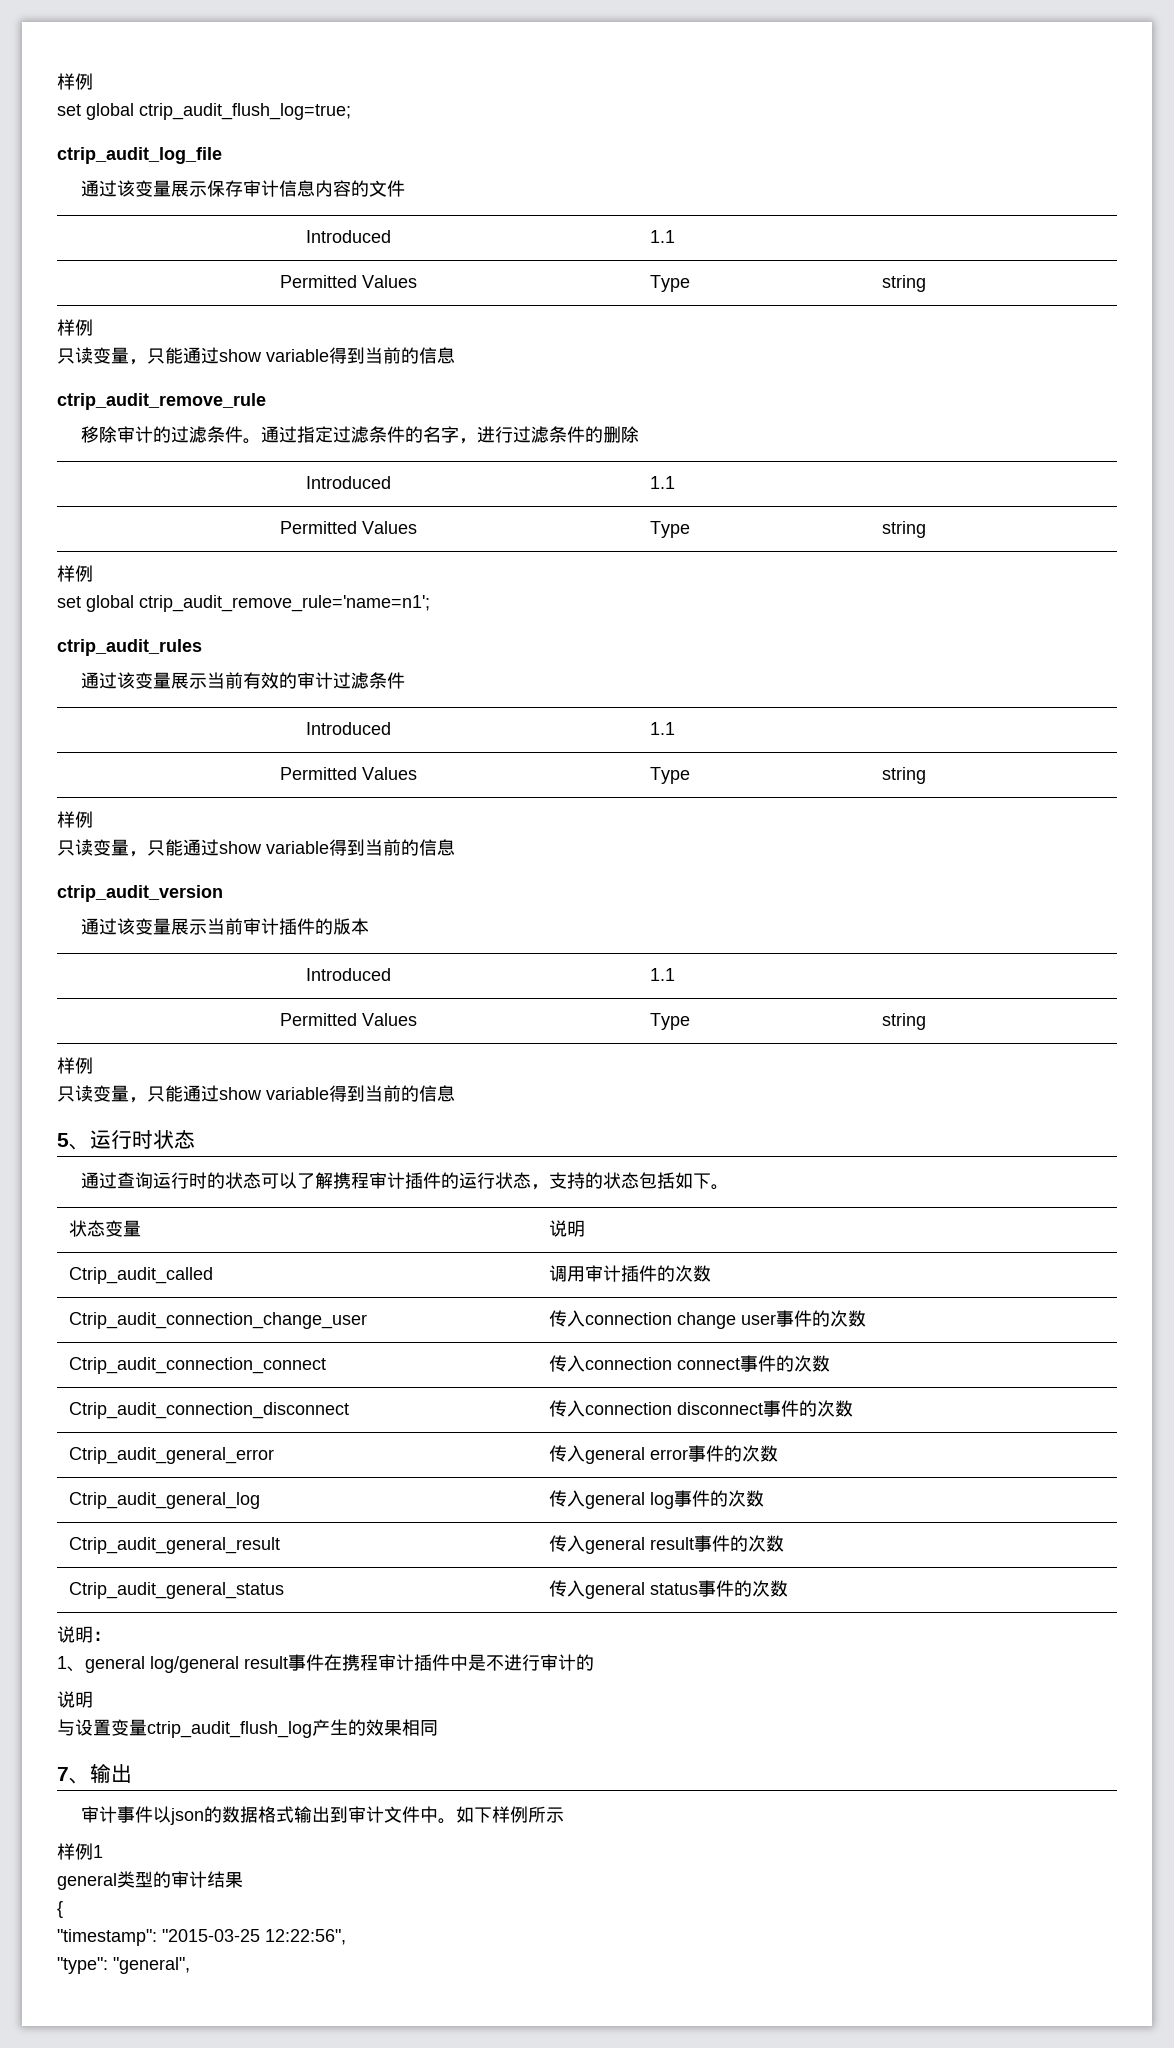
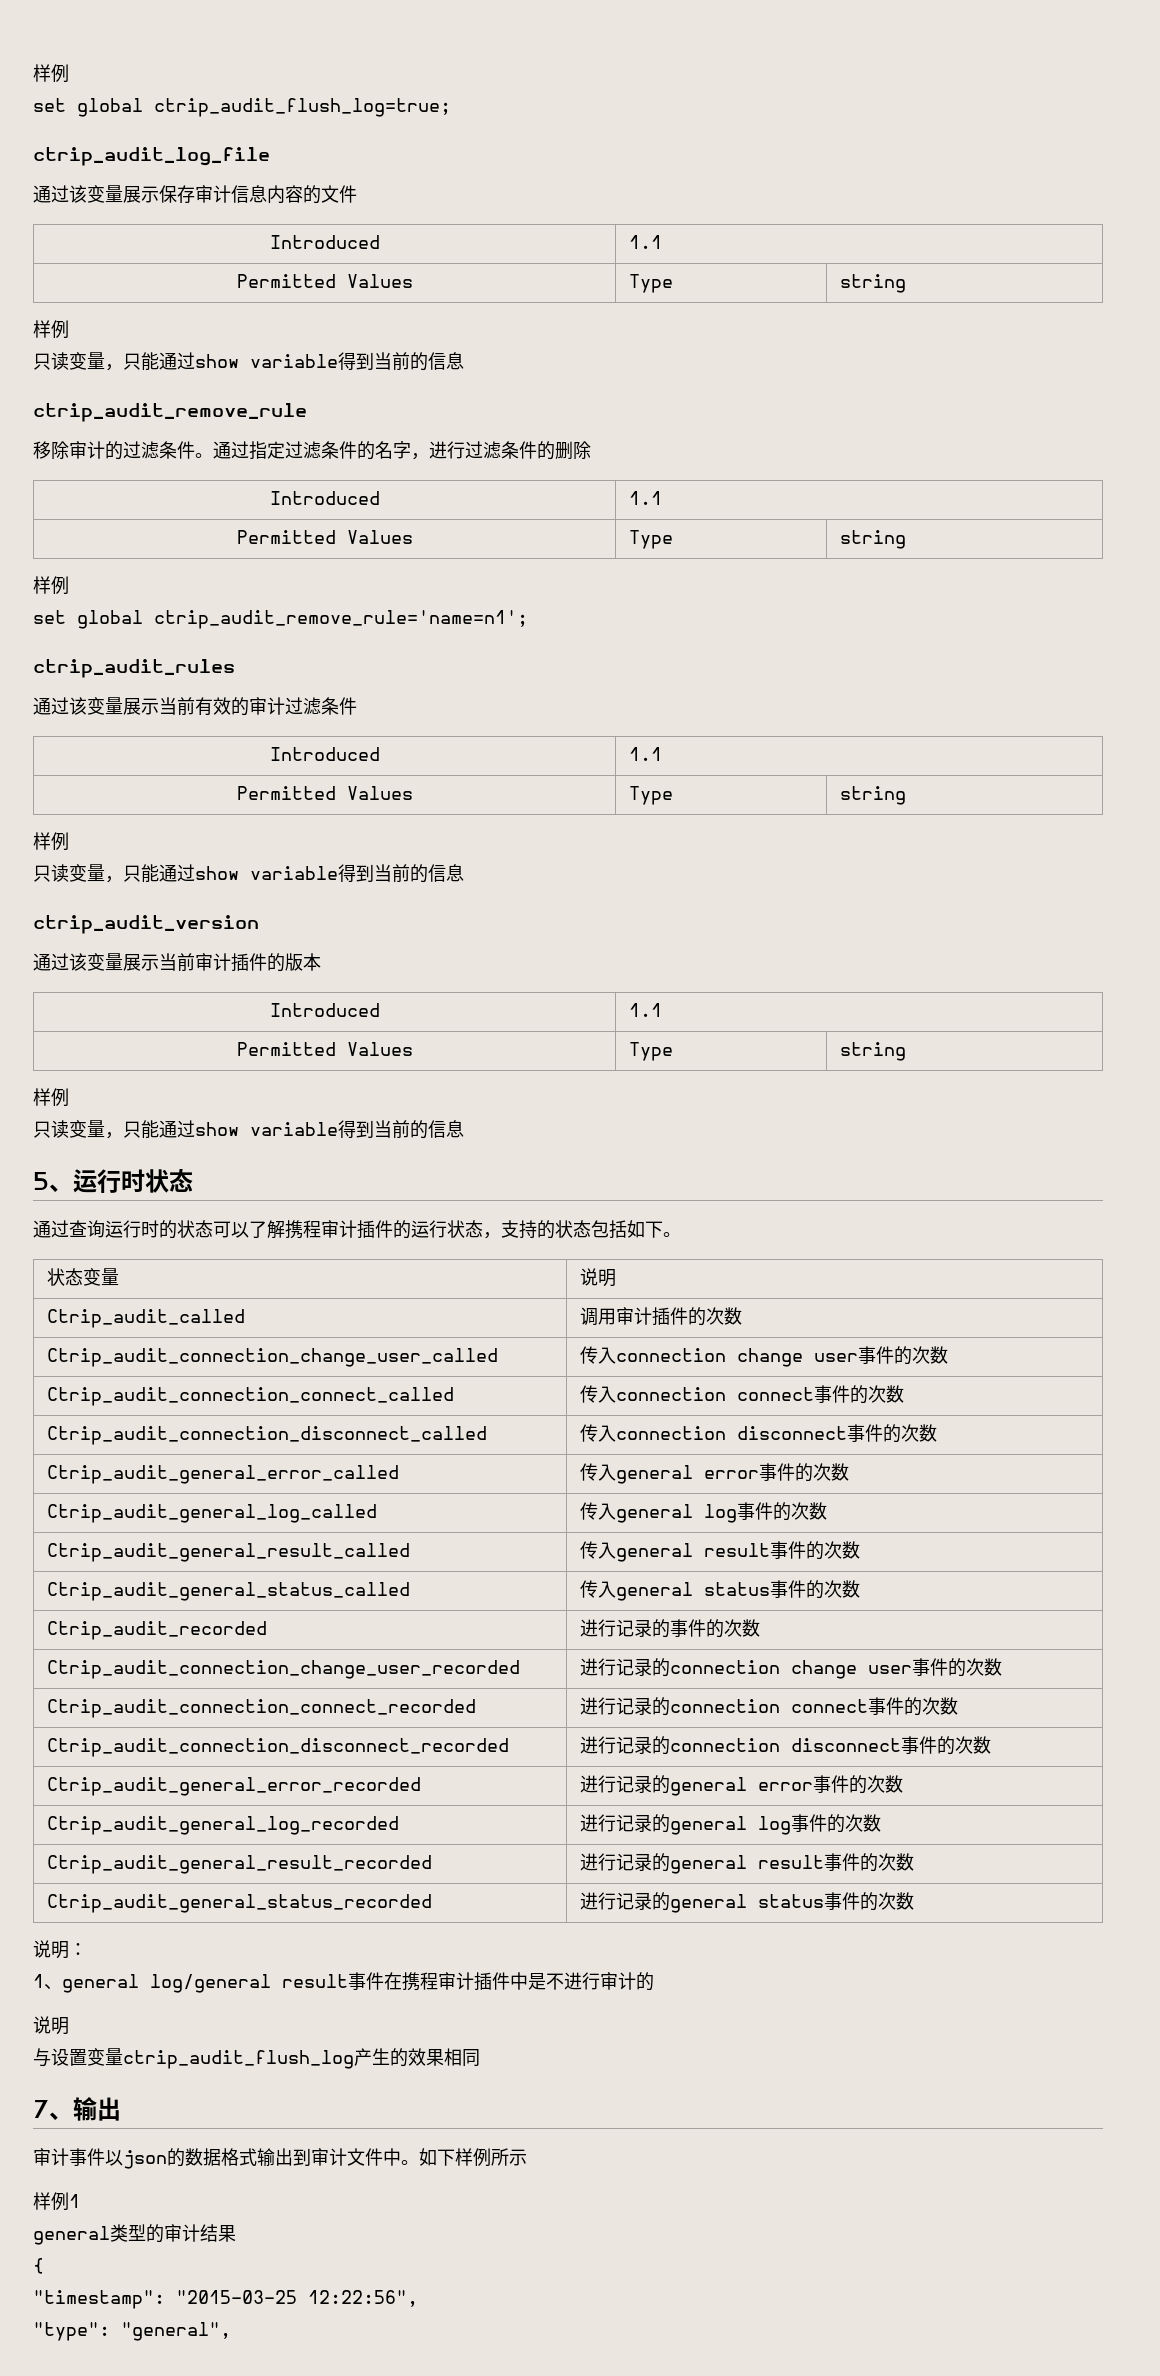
[69,1312,368,1329] Ctrip_audit_connection_change_user -> [46,1348,498,1367] Ctrip_audit_connection_change_user_called
[69,1357,327,1374] Ctrip_audit_connection_connect -> [46,1387,454,1406] Ctrip_audit_connection_connect_called
[69,1402,350,1419] Ctrip_audit_connection_disconnect -> [46,1426,487,1445] Ctrip_audit_connection_disconnect_called
[69,1447,275,1464] Ctrip_audit_general_error -> [46,1465,399,1484] Ctrip_audit_general_error_called
[69,1492,261,1509] Ctrip_audit_general_log -> [46,1504,377,1523] Ctrip_audit_general_log_called
[69,1537,281,1554] Ctrip_audit_general_result -> [46,1543,410,1562] Ctrip_audit_general_result_called
[69,1582,285,1599] Ctrip_audit_general_status -> [46,1582,410,1601] Ctrip_audit_general_status_called
(789, 1588) none -> [46,1621,267,1640] [579,1619,760,1638] [46,1660,520,1679] [579,1658,1002,1679] [46,1699,476,1718] [579,1697,958,1716] [46,1738,509,1757] [579,1736,991,1755] [46,1777,421,1796] [579,1775,903,1796] [46,1816,399,1835] [579,1814,881,1835] [46,1855,432,1874] [579,1853,914,1874] [46,1894,432,1913] [579,1892,914,1913] // Ctrip_audit_recorded | 进行记录的事件的次数 // Ctrip_audit_connection_change_user_recorded | 进行记录的connection change user事件的次数 // Ctrip_audit_connection_connect_recorded | 进行记录的connection connect事件的次数 // Ctrip_audit_connection_disconnect_recorded | 进行记录的connection disconnect事件的次数 // Ctrip_audit_general_error_recorded | 进行记录的general error事件的次数 // Ctrip_audit_general_log_recorded | 进行记录的general log事件的次数 // Ctrip_audit_general_result_recorded | 进行记录的general result事件的次数 // Ctrip_audit_general_status_recorded | 进行记录的general status事件的次数

